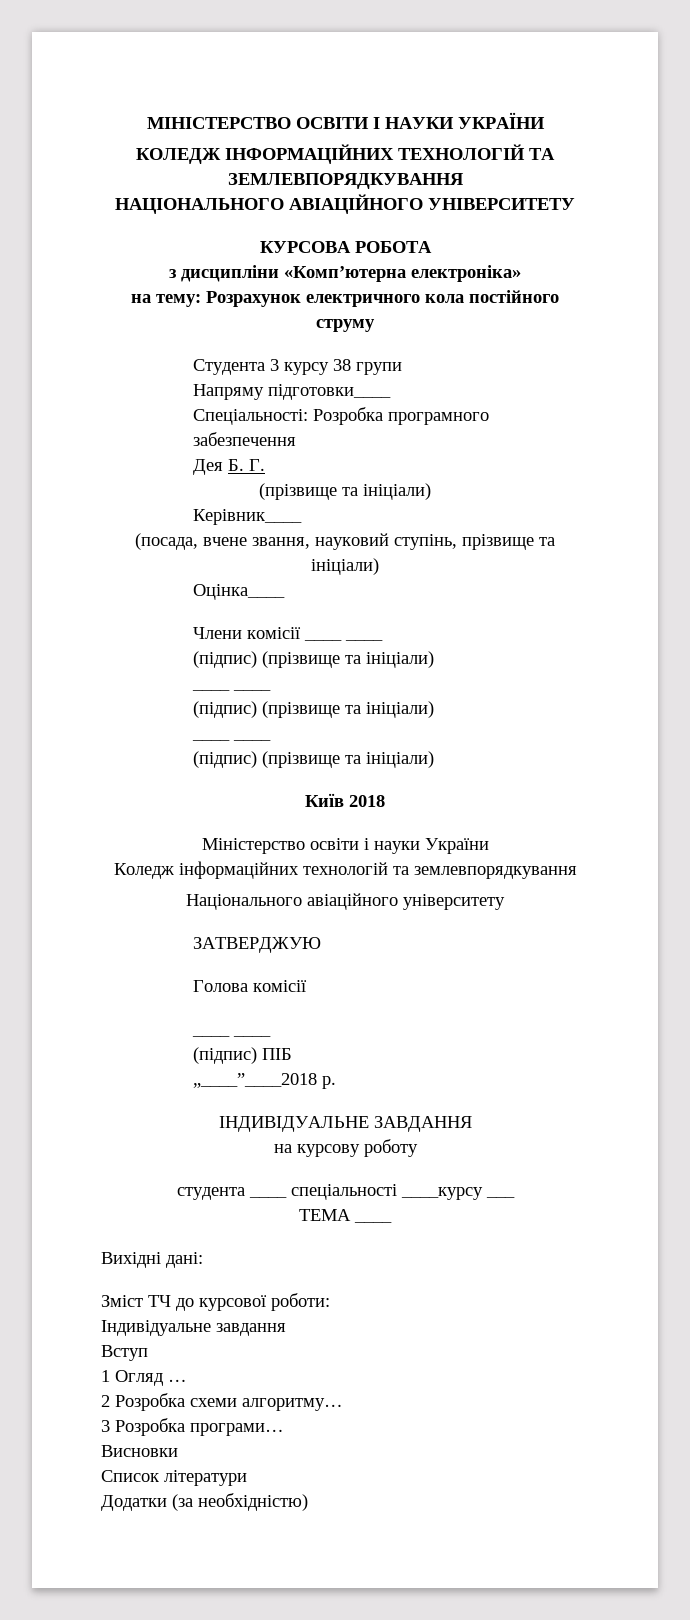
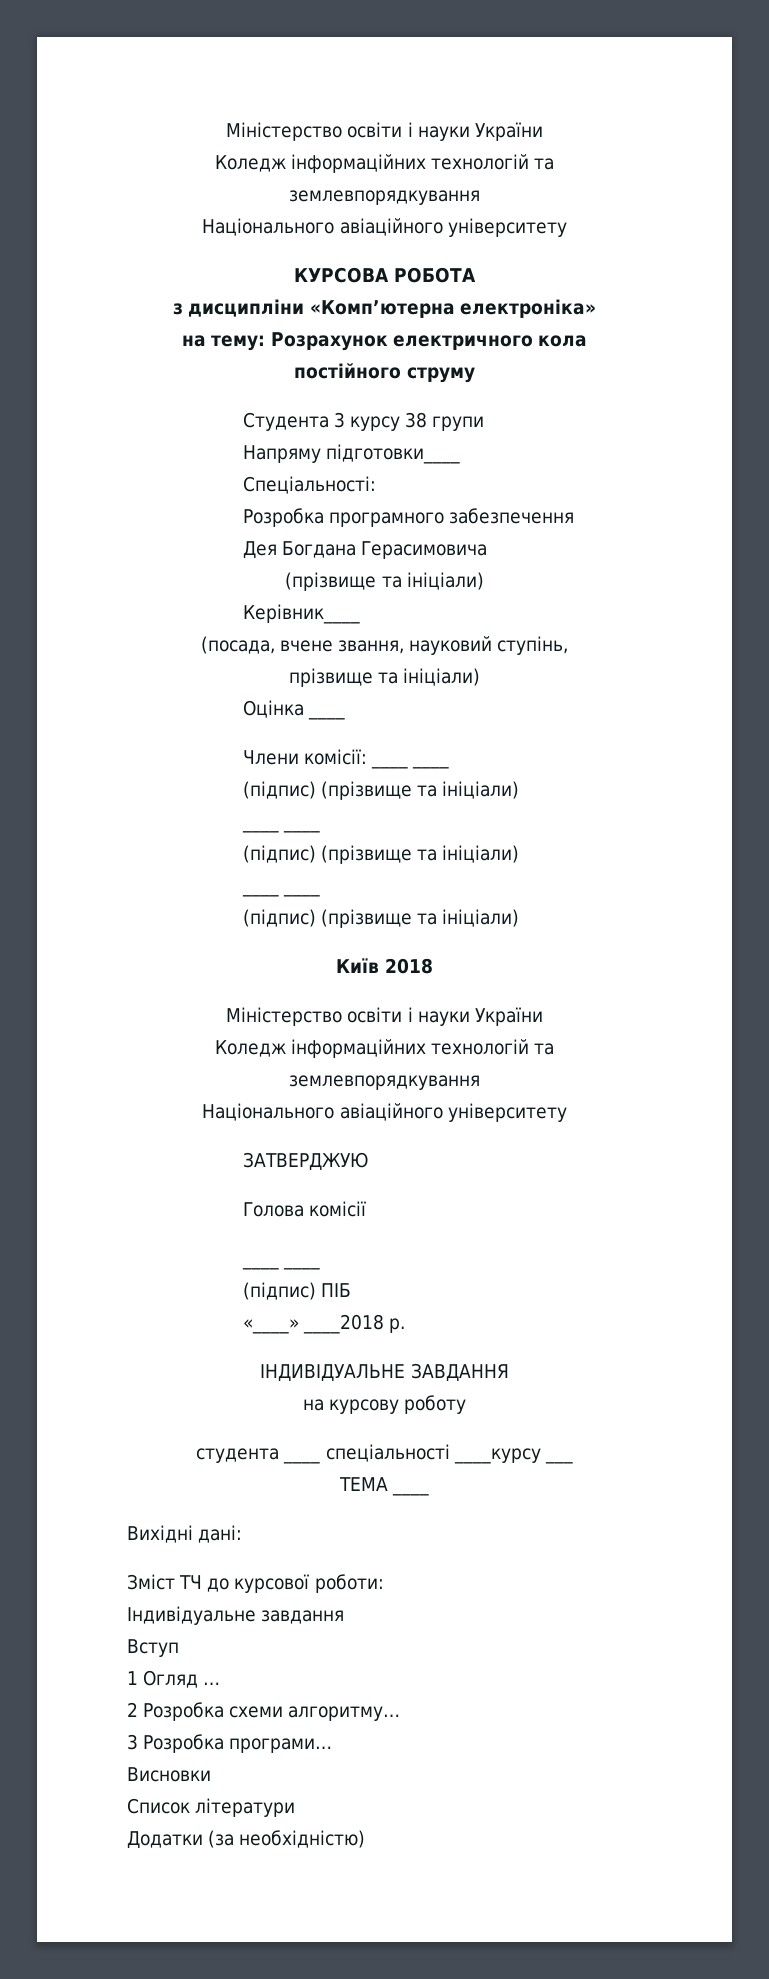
[146,112,545,129] [136,144,555,164] [227,173,464,189] [115,194,575,214] МІНІСТЕРСТВО ОСВІТИ І НАУКИ УКРАЇНИ // КОЛЕДЖ ІНФОРМАЦІЙНИХ ТЕХНОЛОГІЙ ТА ЗЕМЛЕВПОРЯДКУВАННЯ // НАЦІОНАЛЬНОГО АВІАЦІЙНОГО УНІВЕРСИТЕТУ -> [226,122,543,141] [214,154,555,173] [289,190,480,205] [202,218,567,237] Міністерство освіти і науки України // Коледж інформаційних технологій та землевпорядкування // Національного авіаційного університету
(309, 417) none -> (376, 485) //
[228,459,266,471] Б. Г. -> [281,541,487,559] Богдана Герасимовича
(457, 542) none -> (569, 645) //
[193,584,286,600] Оцінка____ -> [242,700,345,720] Оцінка ____
[247,627,302,639] комісії -> [303,749,367,765] комісії:
[193,1073,318,1088] „____”____2018 -> [242,1314,384,1334] «____» ____2018

